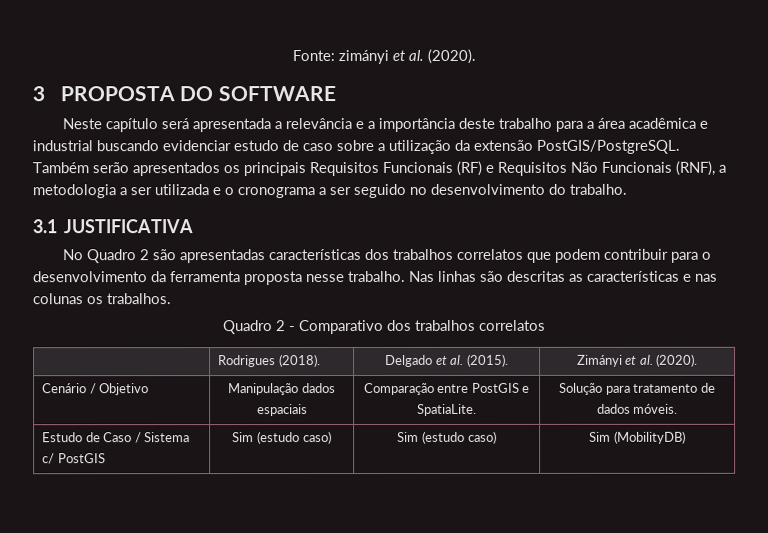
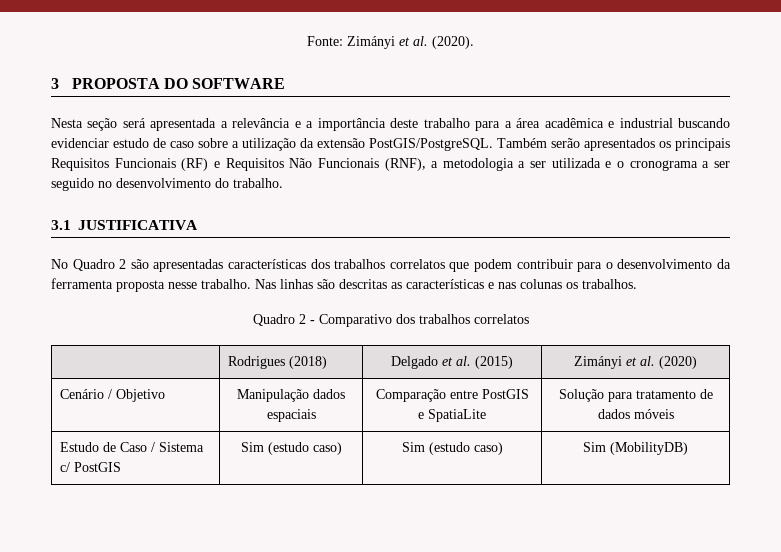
[337,49,389,65] zimányi -> [347,36,395,49] Zimányi
[61,118,158,133] Neste capítulo -> [51,118,118,131] Nesta seção
[278,354,321,368] (2018). -> [288,356,327,369] (2018)
[466,353,509,367] [576,353,699,367] (2015). | Zimányi et al. (2020). -> [475,356,513,369] [574,356,697,369] (2015) | Zimányi et al. (2020)
[417,403,477,416] SpatiaLite. -> [428,409,486,422] SpatiaLite
[633,403,679,414] móveis. -> [633,409,674,419] móveis

